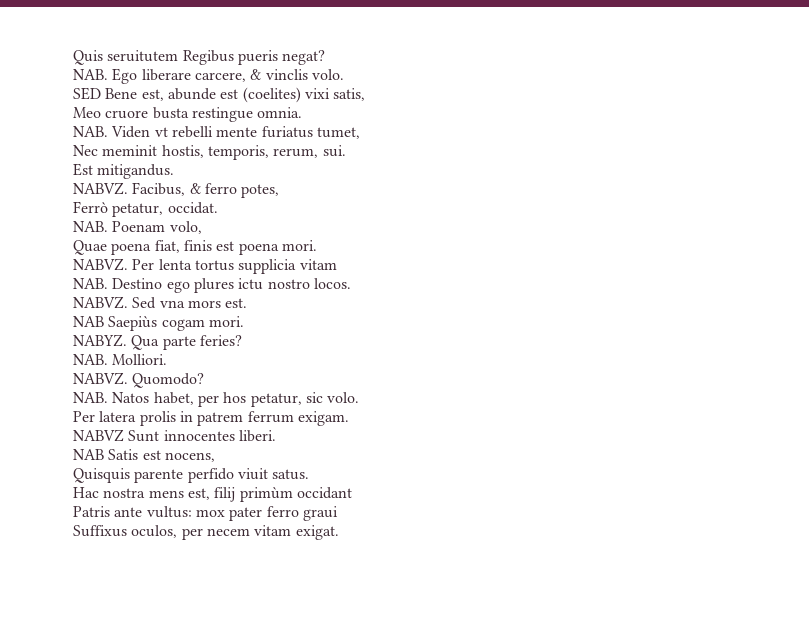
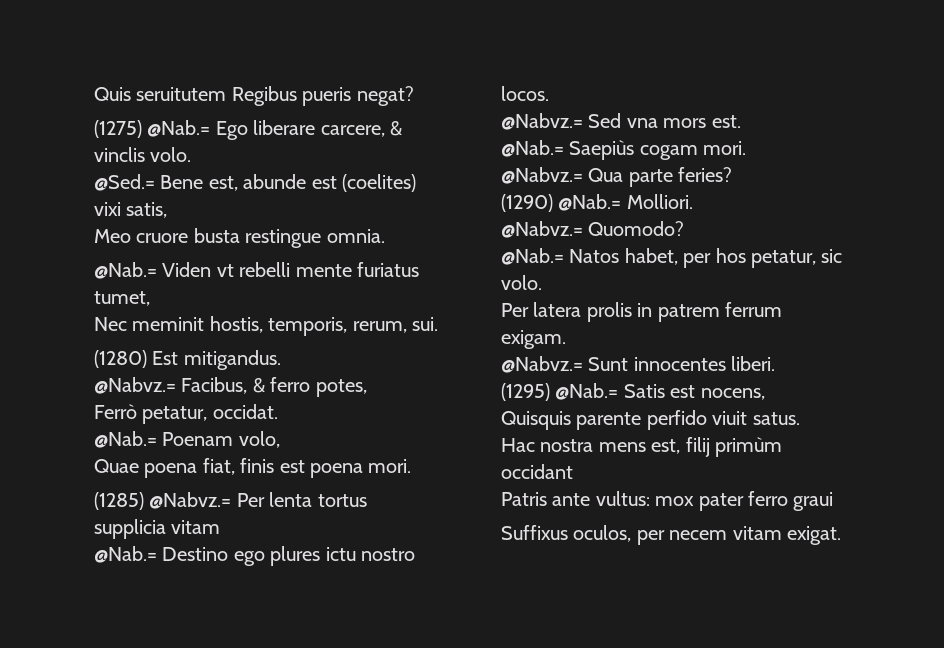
[73,69,108,80] NAB. -> [94,120,211,138] (1275) @Nab.=
[73,87,101,100] SED -> [94,174,155,191] @Sed.=
[73,126,108,137] NAB. -> [94,262,157,279] @Nab.=
(346, 151) none -> [94,350,147,368] (1280)
[73,182,128,195] NABVZ. -> [94,377,176,394] @Nabvz.=
[73,221,108,232] NAB. -> [94,431,157,448] @Nab.=
[73,258,128,271] NABVZ. -> [94,492,232,510] (1285) @Nabvz.=
[73,278,108,289] NAB. -> [94,546,157,563] @Nab.=
[73,296,128,309] NABVZ. -> [501,113,583,130] @Nabvz.=
[73,316,104,327] NAB -> [501,140,564,157] @Nab.=
[73,334,127,347] NABYZ. -> [501,167,583,184] @Nabvz.=
[73,354,108,365] NAB. -> [501,194,622,212] (1290) @Nab.=
[73,372,128,385] NABVZ. -> [501,221,583,238] @Nabvz.=
[73,392,108,403] NAB. -> [501,248,564,265] @Nab.=
[73,429,124,442] NABVZ -> [501,356,583,373] @Nabvz.=
[73,449,104,460] NAB -> [501,383,619,401] (1295) @Nab.=

